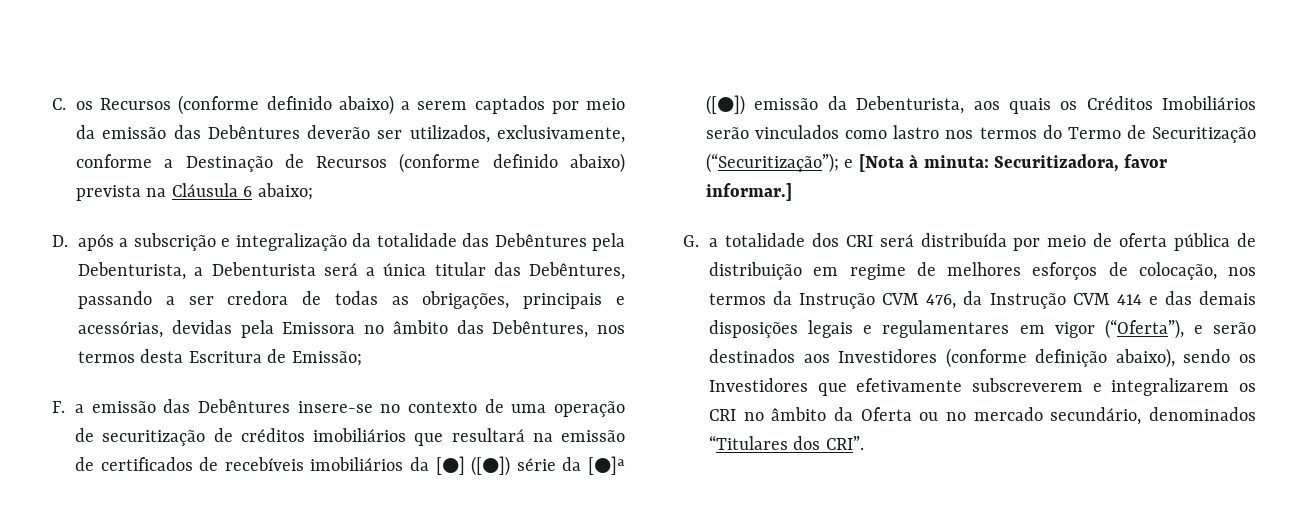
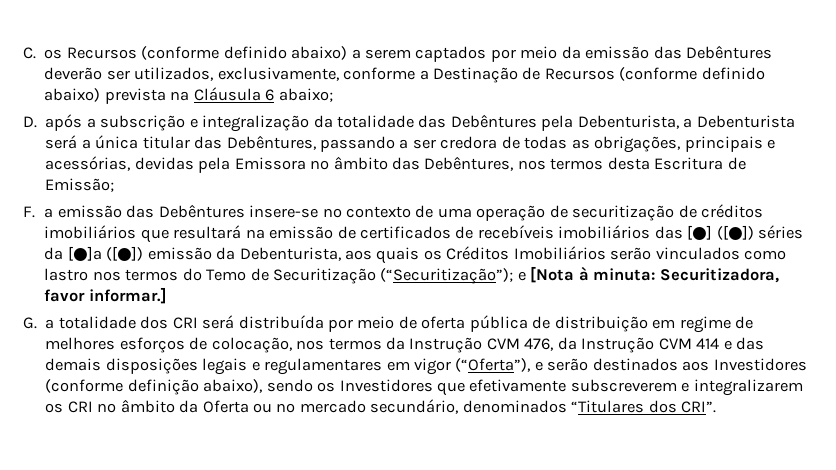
[410,457,429,471] da -> [654,226,683,239] das
[516,458,556,471] série -> [758,225,804,239] séries
[1067,127,1121,139] Termo -> [206,269,247,281] Temo

